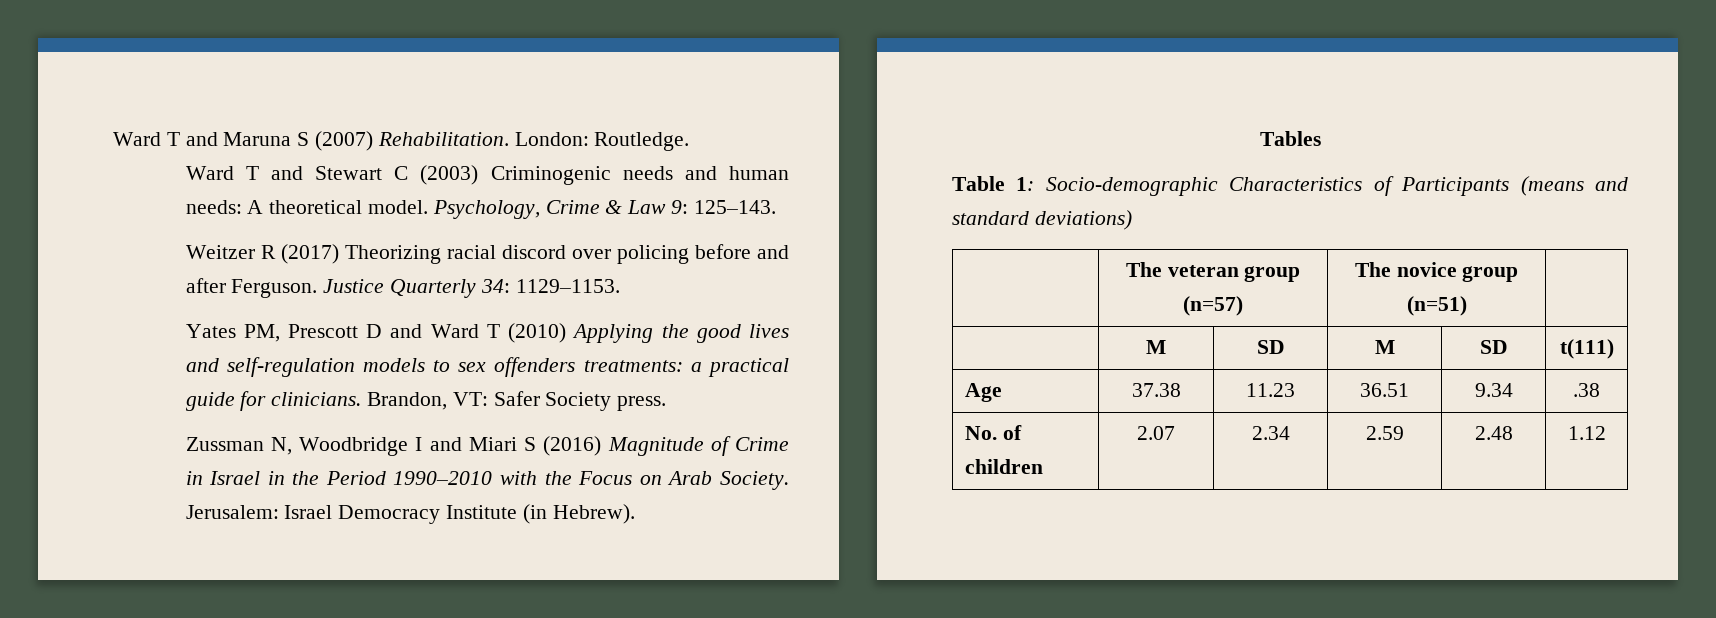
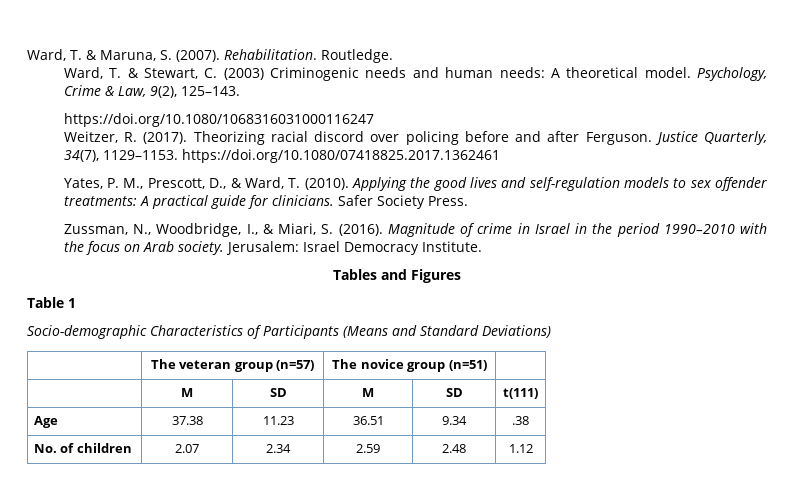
[113,131,690,151] [185,166,409,180] Ward T and Maruna S (2007) Rehabilitation. London: Routledge. // Ward T and Stewart C -> [27,49,393,63] [63,67,218,79] Ward, T. & Maruna, S. (2007). Rehabilitation. Routledge. // Ward, T. & Stewart, C.
[627,200,688,214] Law 9: -> [117,86,177,98] Law, 9(2),
[185,244,339,264] Weitzer R (2017) -> [63,113,374,127] [63,131,188,144] https://doi.org/10.1080/1068316031000116247 // Weitzer, R. (2017).
[389,279,510,298] Quarterly 34: -> [703,131,767,145] [63,150,99,162] Quarterly, 34(7),
[185,323,567,343] // Yates PM, Prescott D and Ward T (2010) -> [181,149,500,163] [63,177,349,190] https://doi.org/10.1080/07418825.2017.1362461 // Yates, P. M., Prescott, D., & Ward, T. (2010).
[494,357,702,377] offenders treatments: a -> [715,177,767,191] [63,196,149,206] offender treatments: A
[366,391,667,411] [185,436,602,456] Brandon, VT: Safer Society press. // Zussman N, Woodbridge I and Miari S (2016) -> [337,195,468,209] [63,223,383,237] Safer Society Press. // Zussman, N., Woodbridge, I., & Miari, S. (2016).
[735,437,790,451] Crime -> [477,223,513,234] crime
[325,471,386,485] Period -> [616,223,660,237] period
[578,471,633,485] Focus -> [85,241,120,255] focus
[719,471,789,490] Society. -> [177,241,224,255] society.
[445,504,635,524] Institute (in Hebrew). -> [421,241,482,252] Institute.
(1321, 138) none -> [380,269,461,283] and Figures
[1016,177,1035,191] 1: -> [67,298,76,308] 1 //
[1520,176,1628,196] [952,210,1132,230] (means and standard deviations) -> [343,325,551,338] (Means and Standard Deviations)

